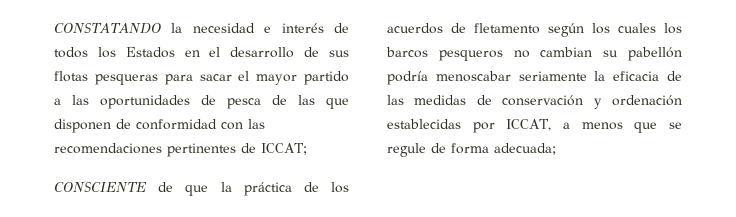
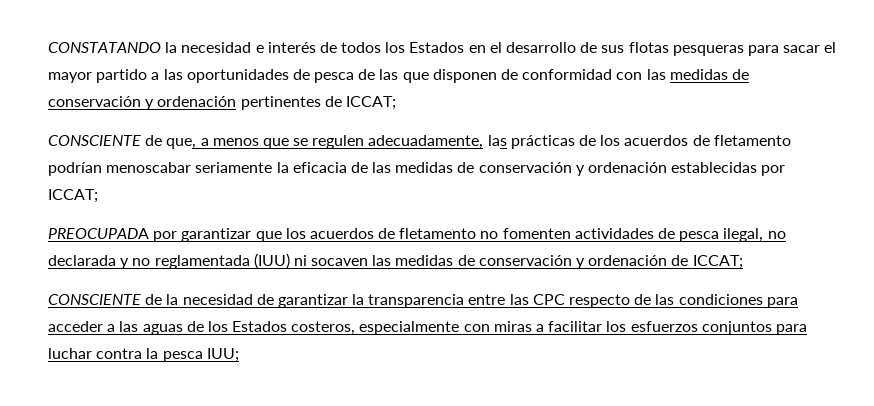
[54,143,162,154] recomendaciones -> [669,69,749,80] [48,96,237,110] medidas de conservación y ordenación
[185,182,292,196] que la práctica -> [166,135,575,149] que, a menos que se regulen adecuadamente, las prácticas
[548,23,682,37] [386,47,682,61] [387,71,428,85] según los cuales los barcos pesqueros no cambian su pabellón podría -> [48,162,102,176] podrían
[506,119,682,133] [387,143,556,157] ICCAT, a menos que se regule de forma adecuada; -> [48,189,98,203] [48,228,786,242] [48,253,743,269] [48,294,798,308] [48,321,807,335] [48,348,239,362] ICCAT; // PREOCUPADA por garantizar que los acuerdos de fletamento no fomenten actividades de pesca ilegal, no declarada y no reglamentada (IUU) ni socaven las medidas de conservación y ordenación de ICCAT; // CONSCIENTE de la necesidad de garantizar la transparencia entre las CPC respecto de las condiciones para acceder a las aguas de los Estados costeros, especialmente con miras a facilitar los esfuerzos conjuntos para luchar contra la pesca IUU;

